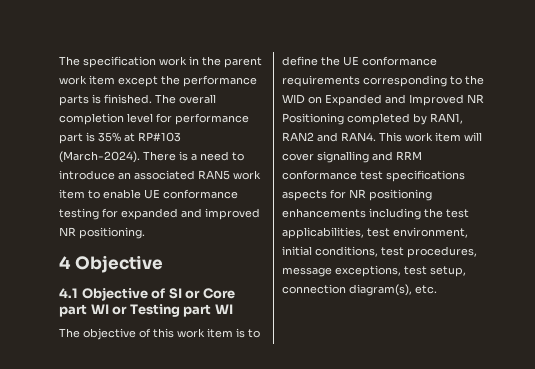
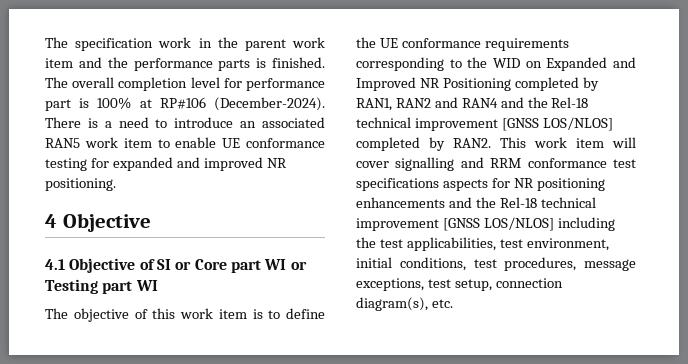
[118,76,158,87] except -> [78,57,102,68] and
[98,132,181,142] [59,151,140,163] 35% at RP#103 (March-2024). -> [97,97,325,111] 100% at RP#106 (December-2024).
[341,132,376,141] RAN4. -> [461,97,589,108] [356,117,613,131] [356,137,491,151] RAN4 and the Rel-18 technical improvement [GNSS LOS/NLOS] completed by RAN2.
(366, 213) none -> [448,197,596,208] [356,217,554,231] and the Rel-18 technical improvement [GNSS LOS/NLOS]

